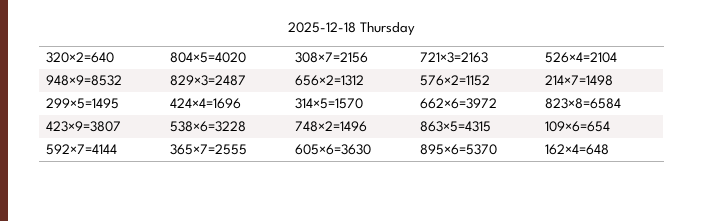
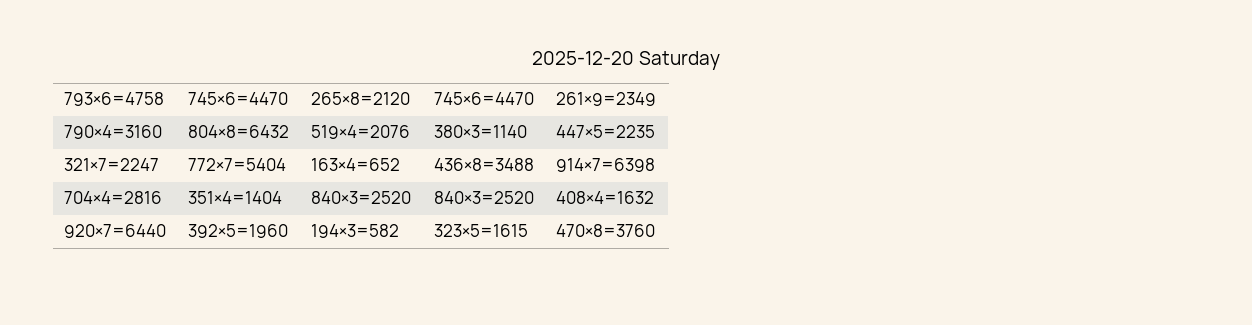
[288,22,415,36] [45,52,114,63] [169,52,246,63] [294,52,368,63] [419,52,488,63] [544,52,617,63] [45,75,122,86] [169,75,246,86] [294,75,364,86] [419,75,490,86] [544,75,613,86] [45,98,119,109] [169,98,241,109] [294,98,363,109] [419,98,497,109] [544,98,621,109] [45,121,121,132] [169,121,246,132] [294,121,367,132] [419,121,491,132] [544,121,610,132] [45,144,117,155] [169,144,247,155] [294,144,371,155] [419,144,497,155] [544,144,609,155] 2025-12-18 Thursday // 320×2=640 | 804×5=4020 | 308×7=2156 | 721×3=2163 | 526×4=2104 // 948×9=8532 | 829×3=2487 | 656×2=1312 | 576×2=1152 | 214×7=1498 // 299×5=1495 | 424×4=1696 | 314×5=1570 | 662×6=3972 | 823×8=6584 // 423×9=3807 | 538×6=3228 | 748×2=1496 | 863×5=4315 | 109×6=654 // 592×7=4144 | 365×7=2555 | 605×6=3630 | 895×6=5370 | 162×4=648 -> [531,51,721,70] [63,92,164,106] [187,92,288,105] [310,92,410,105] [433,92,534,105] [555,92,656,106] [63,125,162,139] [187,125,289,138] [310,125,410,139] [433,125,527,138] [555,125,655,138] [63,158,159,171] [187,158,286,171] [310,158,400,171] [433,158,534,171] [555,158,655,172] [63,191,162,204] [187,191,282,204] [310,191,411,204] [433,191,534,204] [555,191,654,204] [63,224,166,238] [187,224,288,238] [310,224,399,238] [433,224,528,237] [555,224,655,237] 2025-12-20 Saturday // 793×6=4758 | 745×6=4470 | 265×8=2120 | 745×6=4470 | 261×9=2349 // 790×4=3160 | 804×8=6432 | 519×4=2076 | 380×3=1140 | 447×5=2235 // 321×7=2247 | 772×7=5404 | 163×4=652 | 436×8=3488 | 914×7=6398 // 704×4=2816 | 351×4=1404 | 840×3=2520 | 840×3=2520 | 408×4=1632 // 920×7=6440 | 392×5=1960 | 194×3=582 | 323×5=1615 | 470×8=3760

